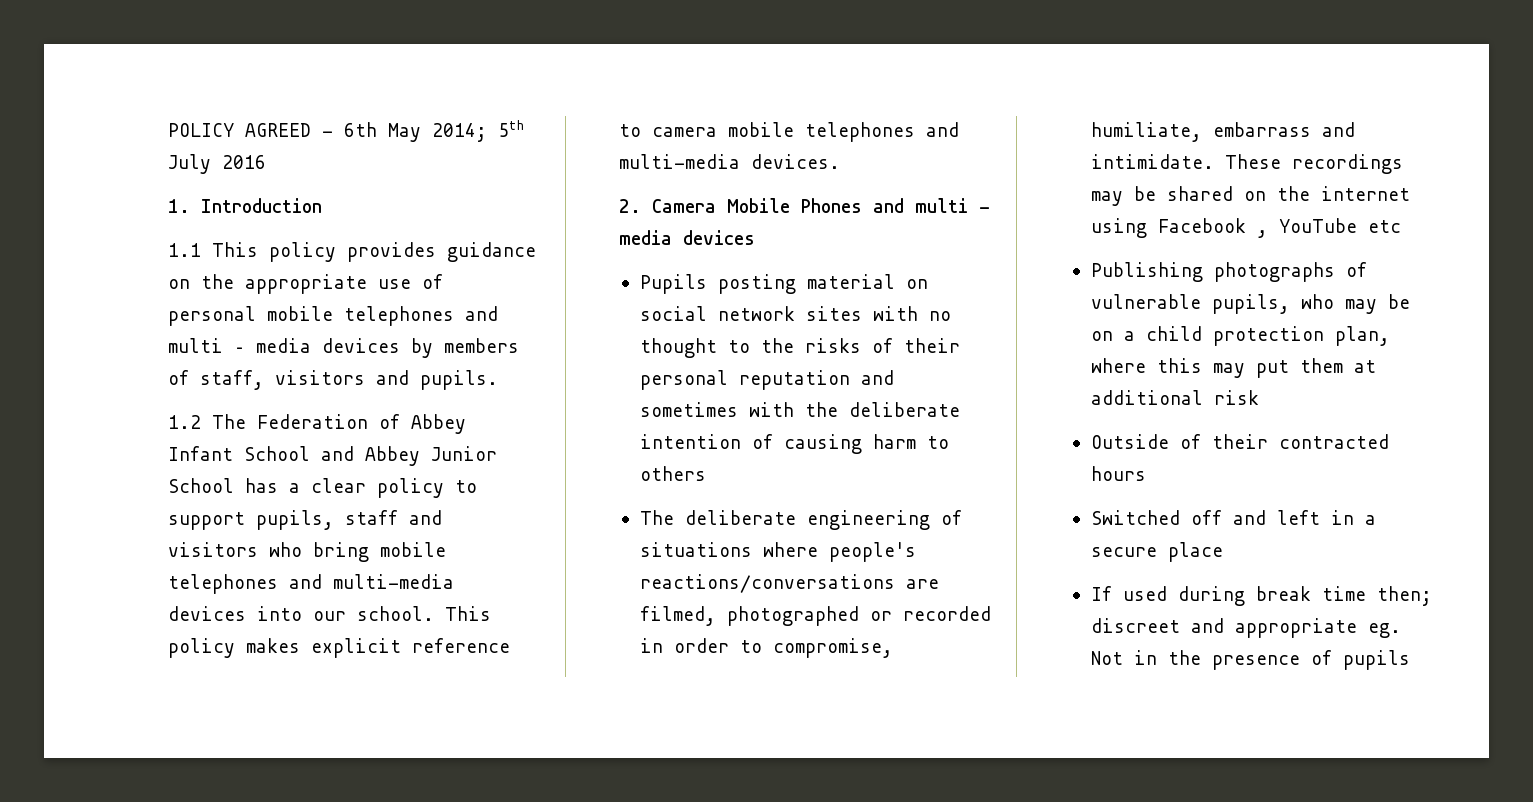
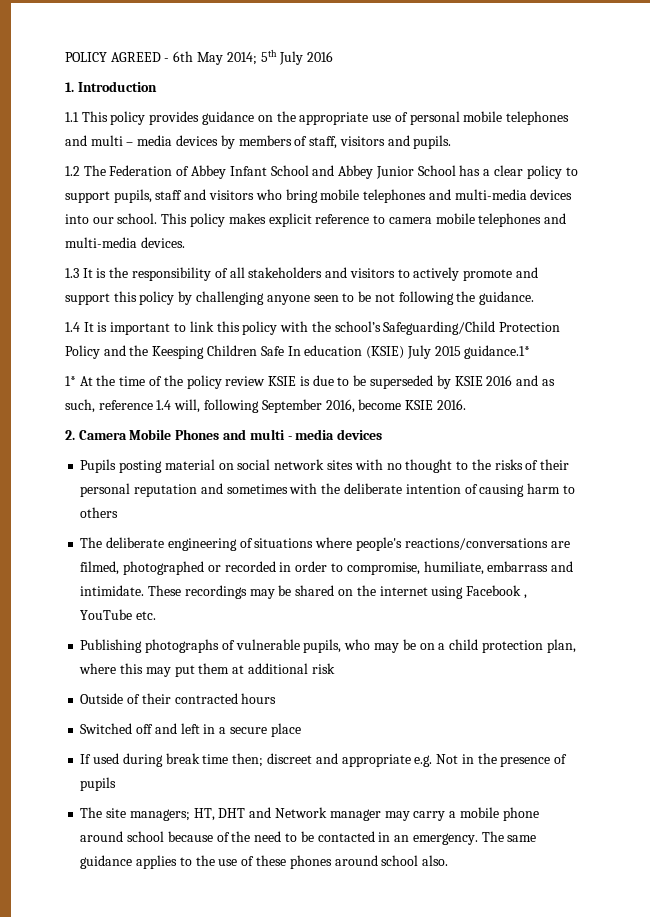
(840, 161) none -> [64,267,539,281] [64,291,535,305] [64,321,561,335] [64,345,531,359] [64,375,555,389] [64,399,466,413] // 1.3 It is the responsibility of all stakeholders and visitors to actively promote and support this policy by challenging anyone seen to be not following the guidance. // 1.4 It is important to link this policy with the school’s Safeguarding/Child Protection Policy and the Keesping Children Safe In education (KSIE) July 2015 guidance.1* // 1* At the time of the policy review KSIE is due to be superseded by KSIE 2016 and as such, reference 1.4 will, following September 2016, become KSIE 2016.
[1367,220,1401,233] etc -> [136,611,157,620] etc.
[1367,623,1401,638] eg. -> [414,755,433,767] e.g.
(1410, 660) none -> [80,807,539,821] [80,831,537,845] [80,855,449,869] // The site managers; HT, DHT and Network manager may carry a mobile phone around school because of the need to be contacted in an emergency. The same guidance applies to the use of these phones around school also.

